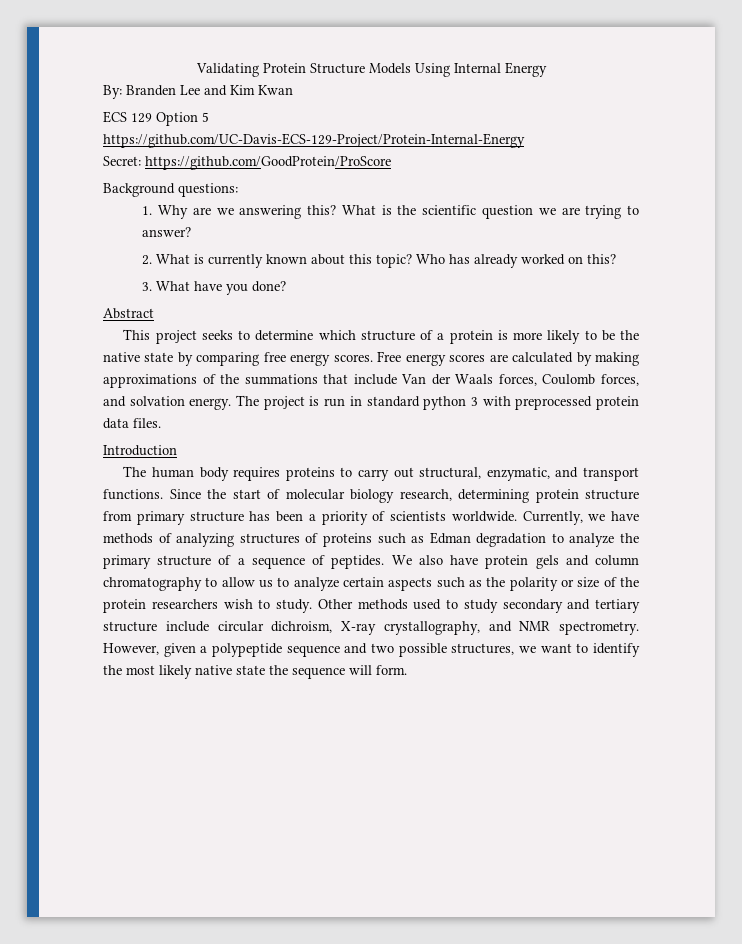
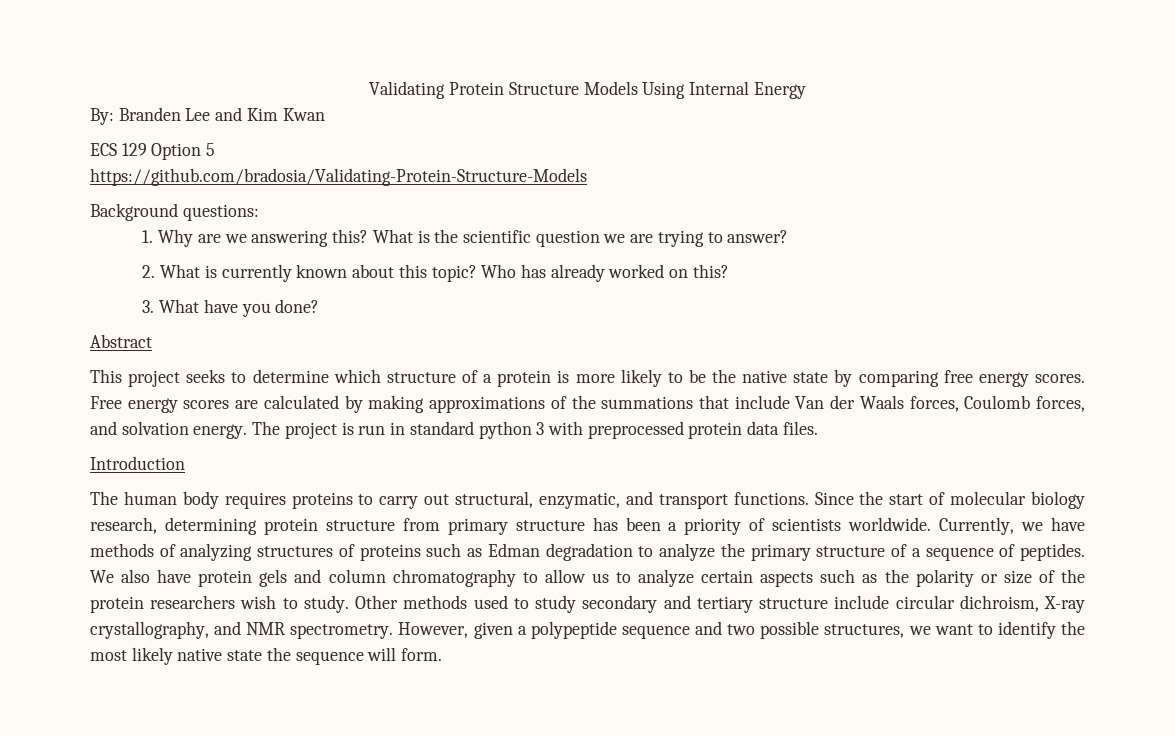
[103,133,525,148] [103,156,391,170] https://github.com/UC-Davis-ECS-129-Project/Protein-Internal-Energy // Secret: https://github.com/GoodProtein/ProScore -> [90,168,587,186] https://github.com/bradosia/Validating-Protein-Structure-Models

